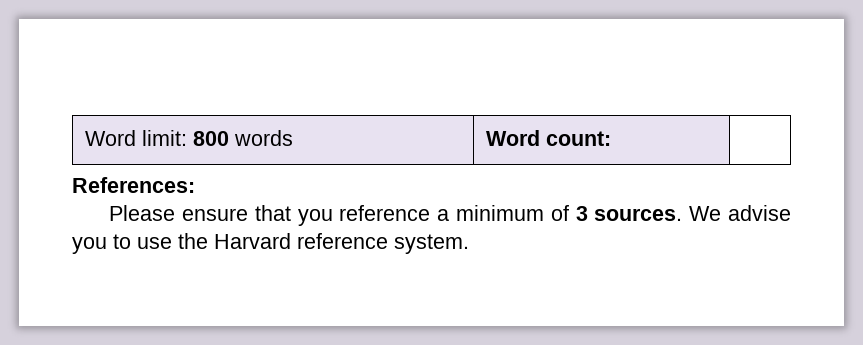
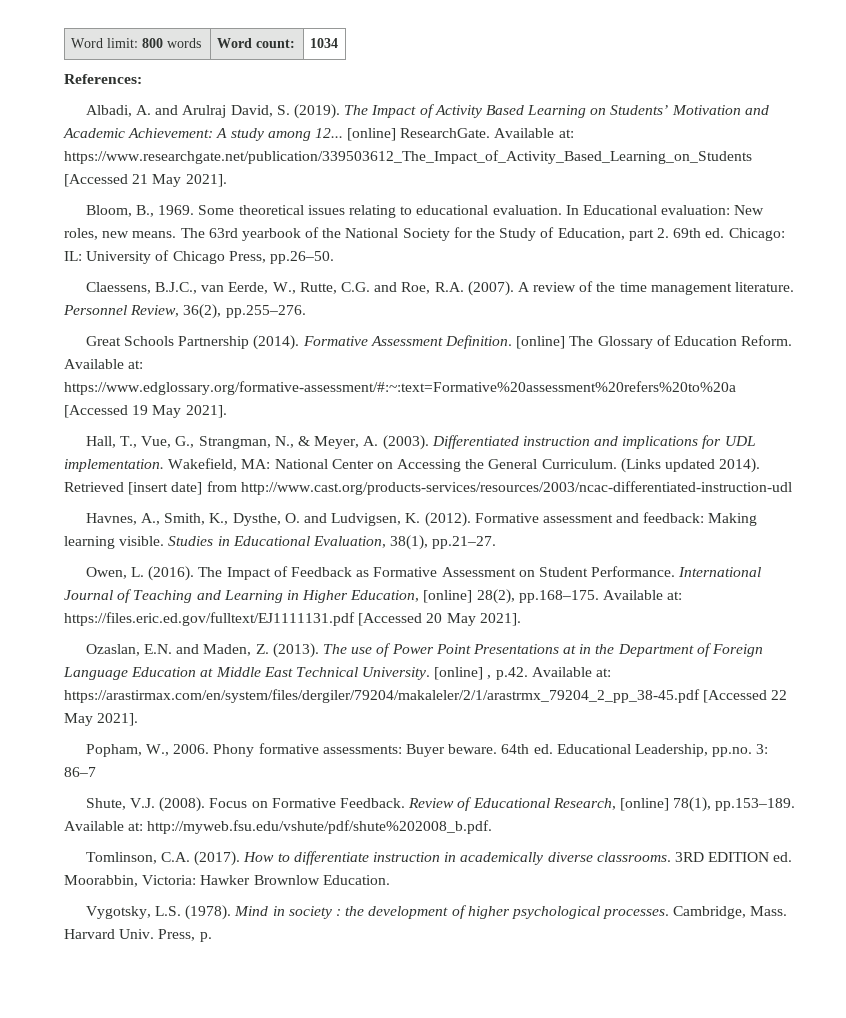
(611, 138) none -> [309,38,338,48] 1034
[109,205,792,226] [72,233,469,254] Please ensure that you reference a minimum of 3 sources. We advise you to use the Harvard reference system. -> [85,104,769,119] [63,128,574,141] [64,150,752,164] [64,174,227,187] [85,205,765,218] [64,227,785,241] [64,250,334,264] [85,281,795,296] [63,304,306,319] [85,335,793,350] [64,359,144,369] [64,381,736,395] [64,405,227,418] [85,435,756,450] [64,458,761,473] [64,481,792,495] [85,512,758,527] [64,535,497,550] [85,566,762,581] [64,589,683,604] [64,612,521,626] [85,643,764,658] [63,667,612,680] [64,689,788,703] [64,713,139,726] [85,743,769,757] [64,767,96,777] [85,797,796,812] [64,820,493,834] [85,851,793,866] [64,875,390,887] [85,905,788,920] [64,929,212,942] Albadi, A. and Arulraj David, S. (2019). The Impact of Activity Based Learning on Students’ Motivation and Academic Achievement: A study among 12... [online] ResearchGate. Available at: https://www.researchgate.net/publication/339503612_The_Impact_of_Activity_Based_Learning_on_Students [Accessed 21 May 2021]. // Bloom, B., 1969. Some theoretical issues relating to educational evaluation. In Educational evaluation: New roles, new means. The 63rd yearbook of the National Society for the Study of Education, part 2. 69th ed. Chicago: IL: University of Chicago Press, pp.26–50. // Claessens, B.J.C., van Eerde, W., Rutte, C.G. and Roe, R.A. (2007). A review of the time management literature. Personnel Review, 36(2), pp.255–276. // Great Schools Partnership (2014). Formative Assessment Definition. [online] The Glossary of Education Reform. Available at: https://www.edglossary.org/formative-assessment/#:~:text=Formative%20assessment%20refers%20to%20a [Accessed 19 May 2021]. // Hall, T., Vue, G., Strangman, N., & Meyer, A. (2003). Differentiated instruction and implications for UDL implementation. Wakefield, MA: National Center on Accessing the General Curriculum. (Links updated 2014). Retrieved [insert date] from http://www.cast.org/products-services/resources/2003/ncac-differentiated-instruction-udl // Havnes, A., Smith, K., Dysthe, O. and Ludvigsen, K. (2012). Formative assessment and feedback: Making learning visible. Studies in Educational Evaluation, 38(1), pp.21–27. // Owen, L. (2016). The Impact of Feedback as Formative Assessment on Student Performance. International Journal of Teaching and Learning in Higher Education, [online] 28(2), pp.168–175. Available at: https://files.eric.ed.gov/fulltext/EJ1111131.pdf [Accessed 20 May 2021]. // Ozaslan, E.N. and Maden, Z. (2013). The use of Power Point Presentations at in the Department of Foreign Language Education at Middle East Technical University. [online] , p.42. Available at: https://arastirmax.com/en/system/files/dergiler/79204/makaleler/2/1/arastrmx_79204_2_pp_38-45.pdf [Accessed 22 May 2021]. // Popham, W., 2006. Phony formative assessments: Buyer beware. 64th ed. Educational Leadership, pp.no. 3: 86–7 // Shute, V.J. (2008). Focus on Formative Feedback. Review of Educational Research, [online] 78(1), pp.153–189. Available at: http://myweb.fsu.edu/vshute/pdf/shute%202008_b.pdf. // Tomlinson, C.A. (2017). How to differentiate instruction in academically diverse classrooms. 3RD EDITION ed. Moorabbin, Victoria: Hawker Brownlow Education. // Vygotsky, L.S. (1978). Mind in society : the development of higher psychological processes. Cambridge, Mass. Harvard Univ. Press, p.

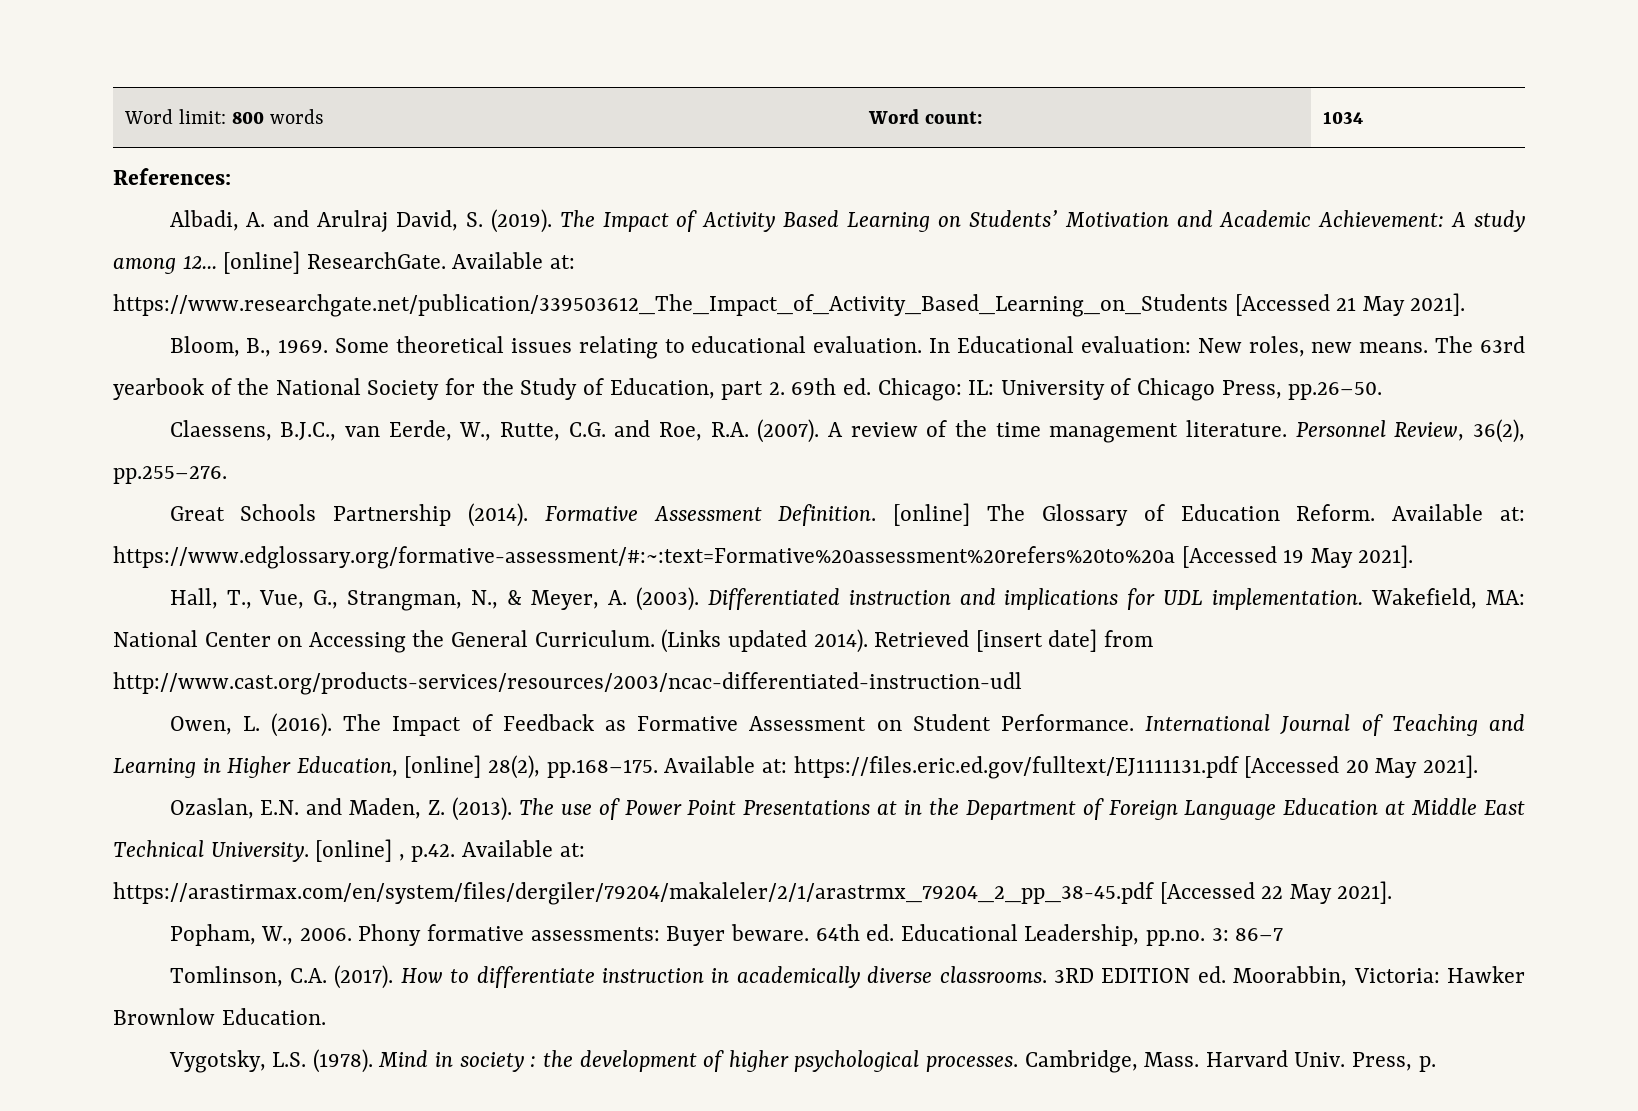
[85,512,758,527] [64,535,497,550] // Havnes, A., Smith, K., Dysthe, O. and Ludvigsen, K. (2012). Formative assessment and feedback: Making learning visible. Studies in Educational Evaluation, 38(1), pp.21–27. -> (1022, 683) none
[85,797,796,812] [64,820,493,834] // Shute, V.J. (2008). Focus on Formative Feedback. Review of Educational Research, [online] 78(1), pp.153–189. Available at: http://myweb.fsu.edu/vshute/pdf/shute%202008_b.pdf. -> (1284, 934) none

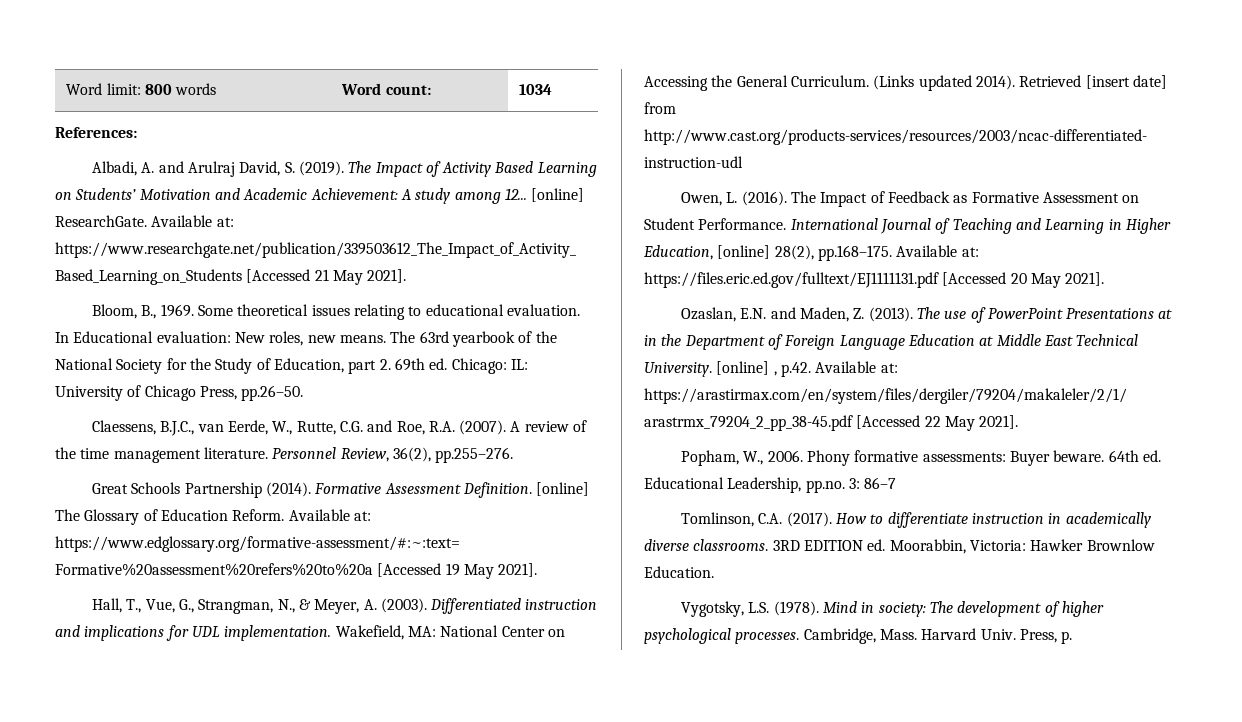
[624,800,737,815] Power Point -> [987,308,1063,319] PowerPoint
[459,1050,573,1072] society : the -> [878,601,953,617] society: The

